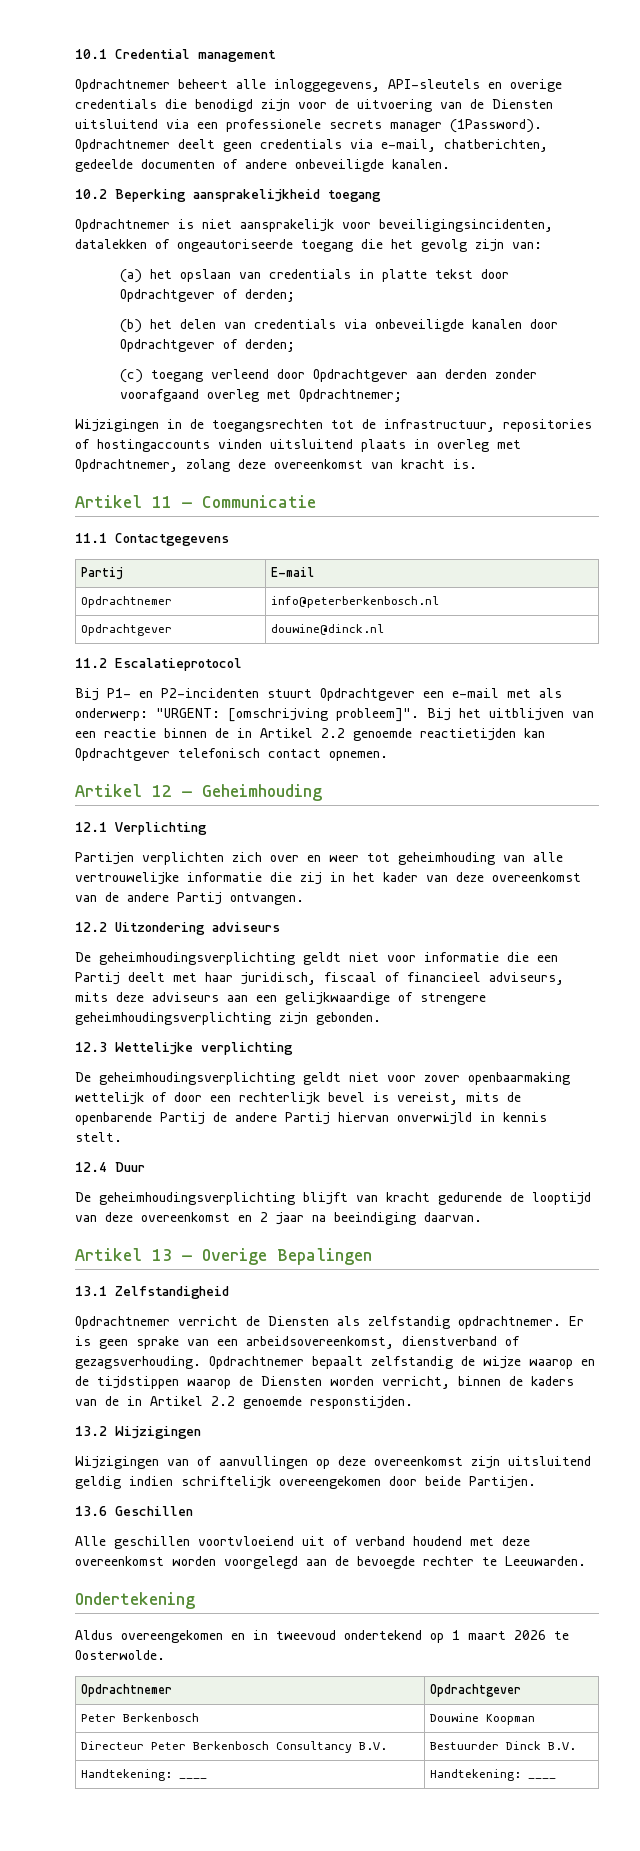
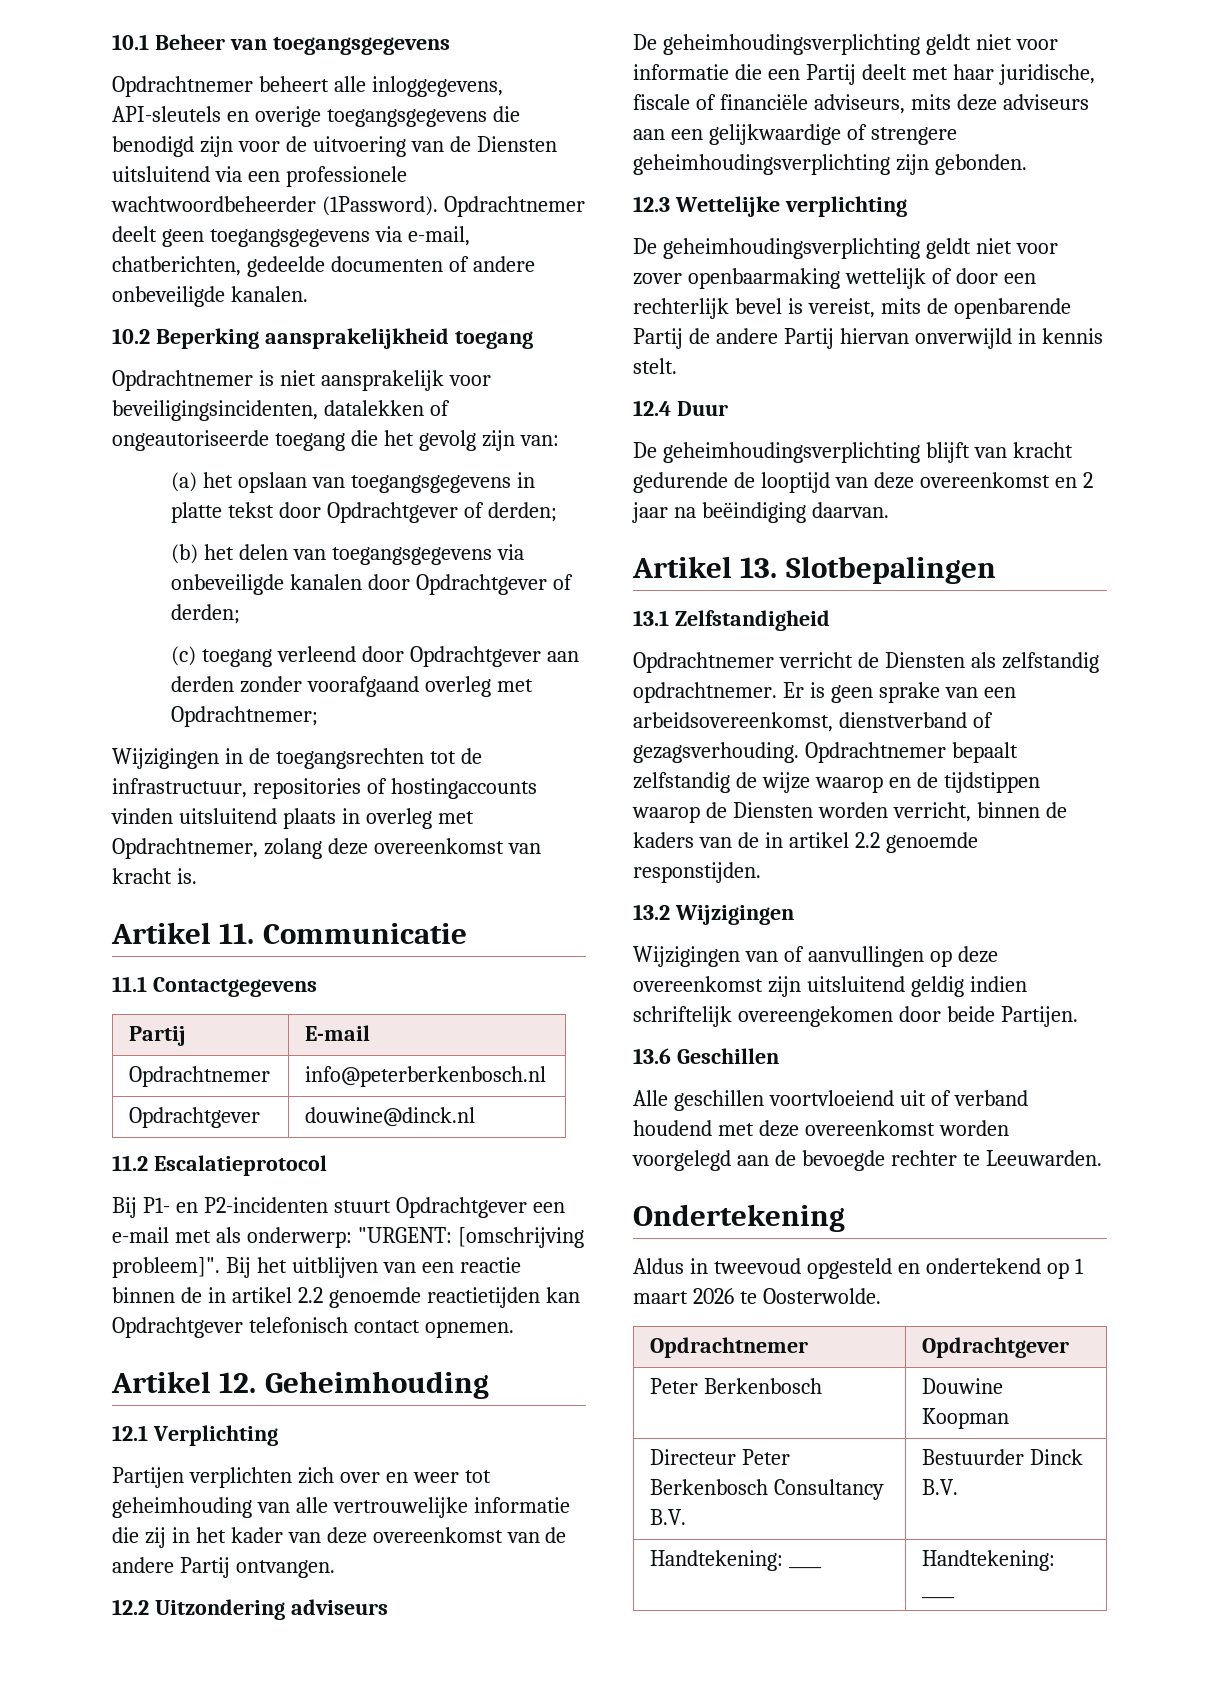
[115,49,276,62] Credential management -> [154,34,450,55] Beheer van toegangsgegevens
[75,99,157,109] credentials -> [326,109,487,127] toegangsgegevens
[329,120,442,132] secrets manager -> [111,196,316,212] wachtwoordbeheerder
[260,139,342,149] credentials -> [209,229,370,247] toegangsgegevens
[269,269,352,279] credentials -> [351,475,512,493] toegangsgegevens
[254,319,337,329] credentials -> [332,547,493,565] toegangsgegevens
[152,496,192,508] 11 — -> [219,923,255,944] 11.
[260,728,313,738] Artikel -> [231,1287,292,1303] artikel
[152,785,192,797] 12 — -> [219,1372,257,1393] 12.
[241,972,481,985] juridisch, fiscaal of financieel -> [998,64,1095,85] [633,94,808,110] juridische, fiscale of financiële
[334,1212,416,1225] beeindiging -> [701,502,806,523] beëindiging
[152,1248,372,1265] 13 — Overige Bepalingen -> [740,556,996,584] 13. Slotbepalingen
[150,1396,203,1406] Artikel -> [788,832,849,848] artikel
[121,1630,336,1643] overeengekomen en in tweevoud -> [689,1258,920,1279] in tweevoud opgesteld en

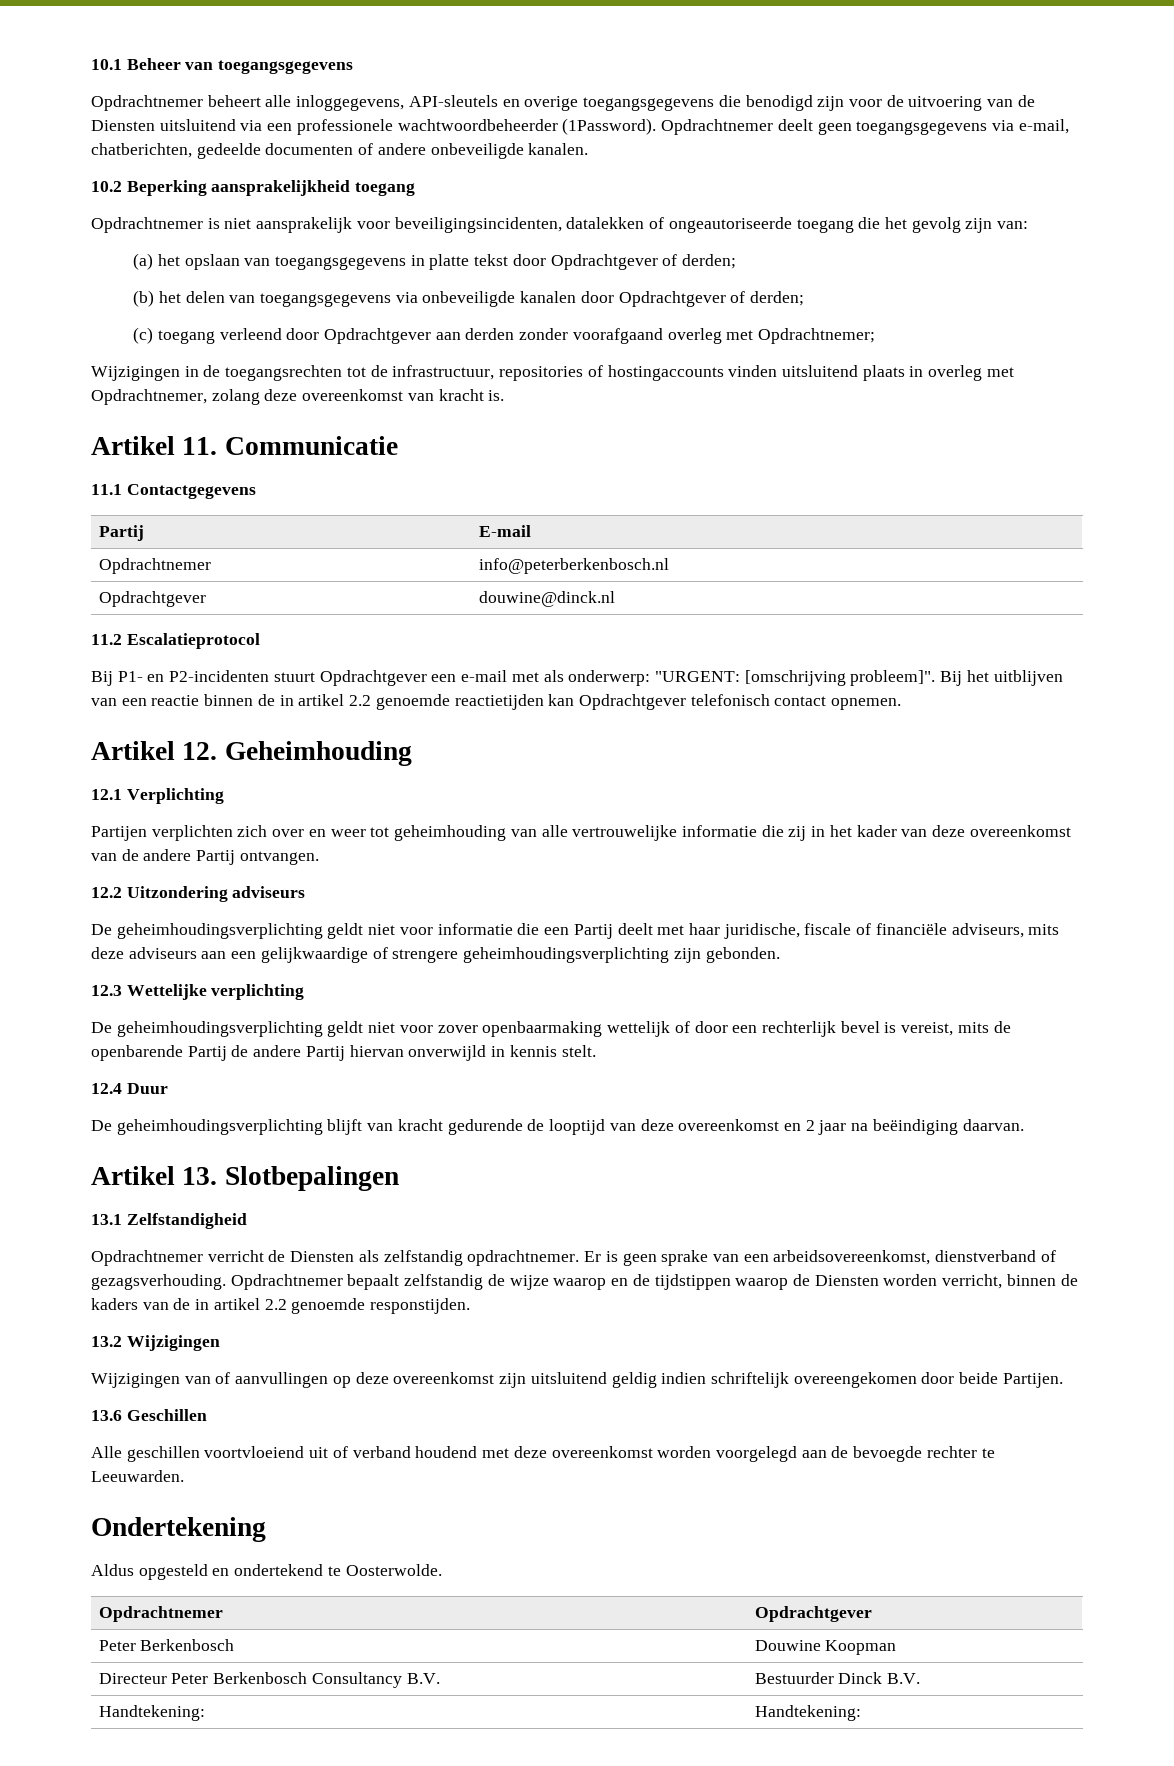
[689,1258,801,1274] in tweevoud -> (134, 1570) none
[1046,1258,1084,1279] [633,1288,734,1304] op 1 maart 2026 -> (324, 1570) none
[789,1566,823,1569] [922,1550,1056,1571] [922,1596,956,1599] ____ | Handtekening: ____ -> [754,1705,861,1721] | Handtekening:

